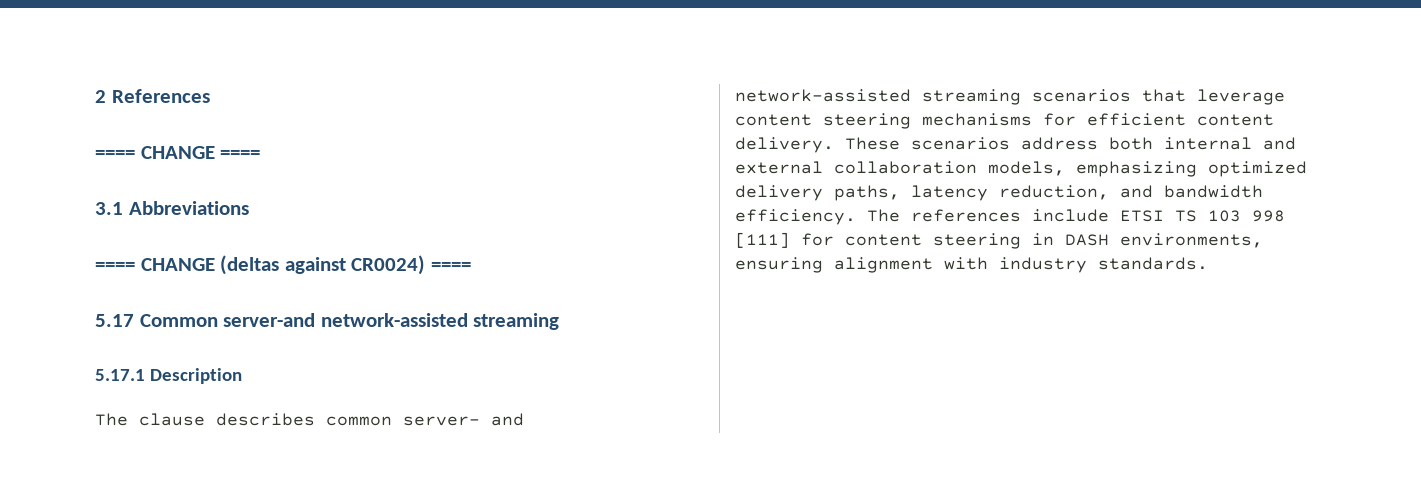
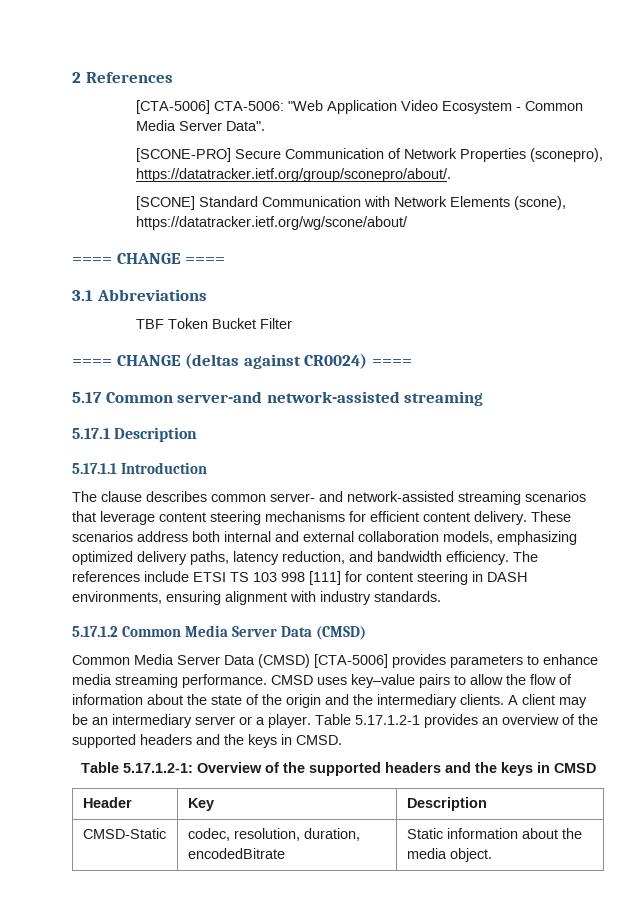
(210, 96) none -> [136,100,584,114] [136,120,266,131] [136,148,604,162] [136,168,452,182] [136,196,567,210] [136,216,409,230] // [CTA-5006] CTA-5006: "Web Application Video Ecosystem - Common Media Server Data". // [SCONE-PRO] Secure Communication of Network Properties (sconepro), https://datatracker.ietf.org/group/sconepro/about/. // [SCONE] Standard Communication with Network Elements (scone), https://datatracker.ietf.org/wg/scone/about/
(249, 208) none -> [136,318,293,329] // TBF Token Bucket Filter
(242, 376) none -> [72,462,207,474] // 5.17.1.1 Introduction
(1208, 263) none -> [72,625,366,640] [72,654,598,668] [72,674,572,688] [72,694,587,708] [72,714,598,728] [72,734,342,748] [80,762,596,776] [82,797,132,808] [187,798,214,811] [406,797,487,811] [82,828,166,839] [187,828,360,841] [187,848,285,859] [406,828,582,839] [406,848,492,862] // 5.17.1.2 Common Media Server Data (CMSD) // Common Media Server Data (CMSD) [CTA-5006] provides parameters to enhance media streaming performance. CMSD uses key–value pairs to allow the flow of information about the state of the origin and the intermediary clients. A client may be an intermediary server or a player. Table 5.17.1.2-1 provides an overview of the supported headers and the keys in CMSD. // Table 5.17.1.2-1: Overview of the supported headers and the keys in CMSD // Header | Key | Description // CMSD-Static | codec, resolution, duration, encodedBitrate | Static information about the media object.

